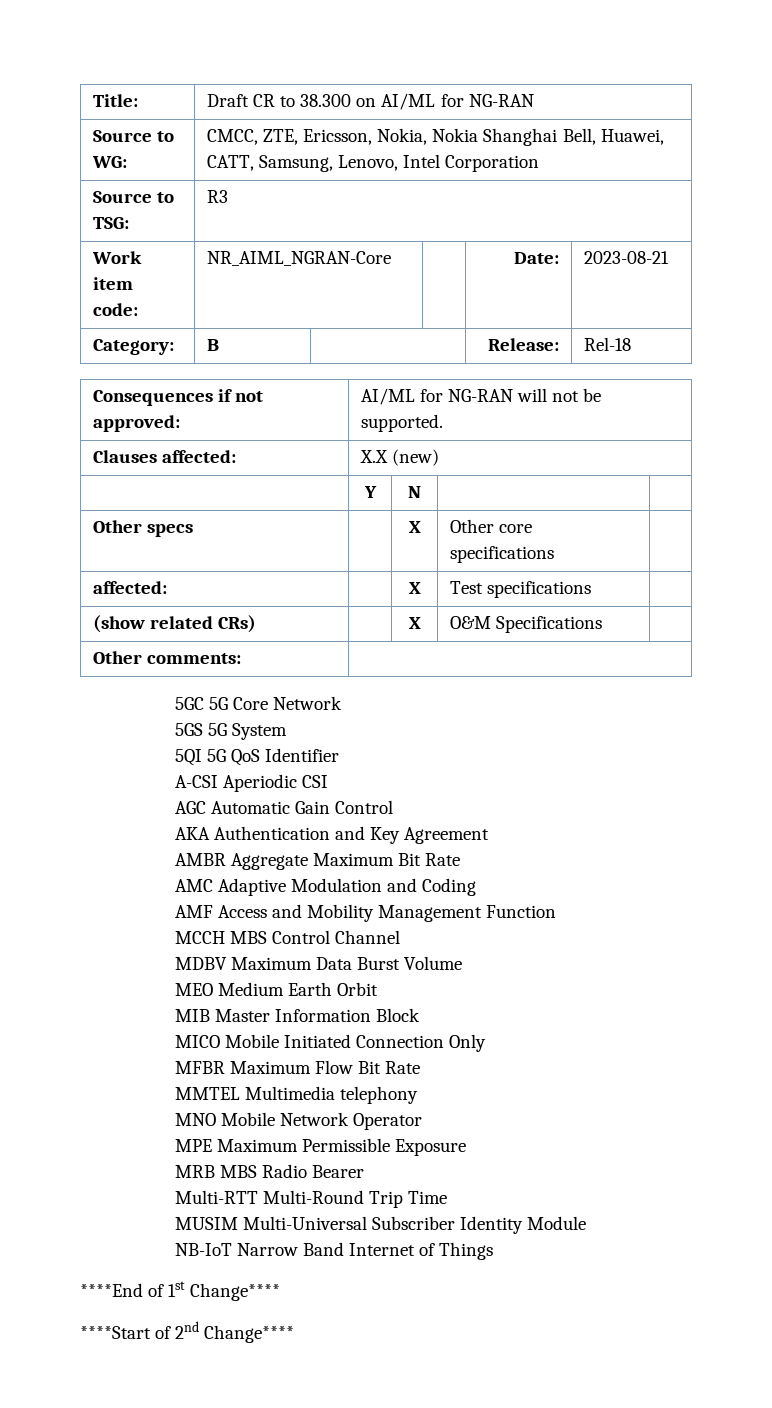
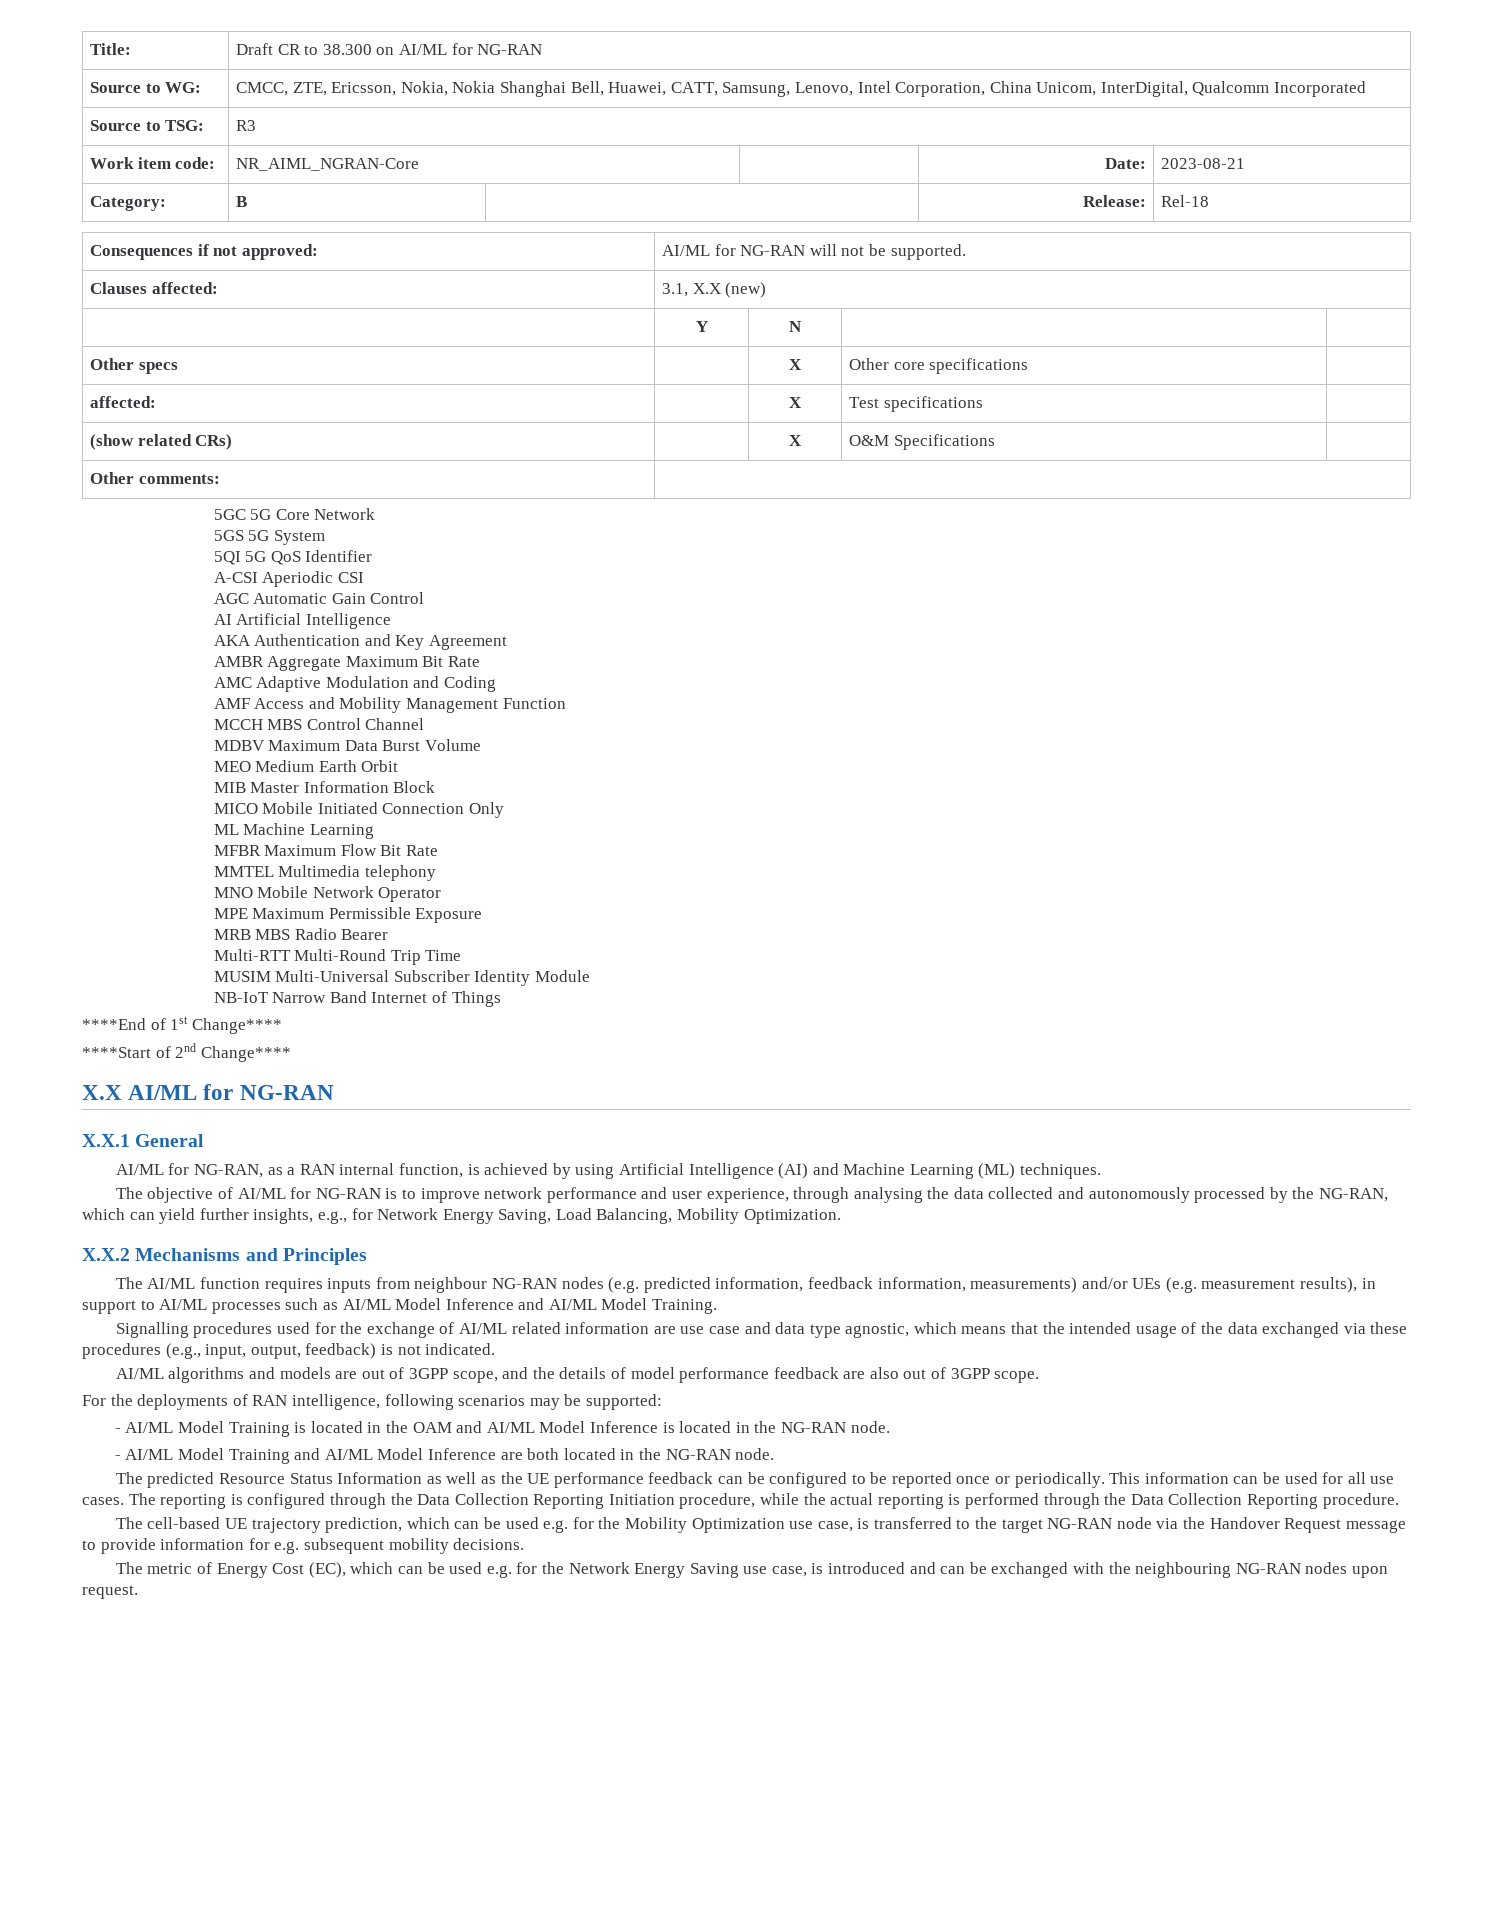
[445,155,540,172] Corporation -> [895,81,1367,97] Corporation, China Unicom, InterDigital, Qualcomm Incorporated
(236, 456) none -> [662,283,689,297] 3.1,
(394, 807) none -> [213,613,391,629] // AI Artificial Intelligence
(487, 1043) none -> [213,823,374,839] // ML Machine Learning
(295, 1334) none -> [82,1084,334,1100] [82,1134,205,1147] [115,1163,1102,1179] [115,1187,1389,1203] [82,1208,841,1224] [82,1248,367,1265] [115,1277,1376,1293] [82,1298,718,1314] [115,1322,1408,1338] [82,1343,496,1359] [115,1367,1040,1383] [82,1394,662,1410] [114,1421,890,1437] [114,1448,775,1464] [115,1472,1395,1488] [82,1493,1399,1509] [115,1517,1406,1533] [82,1538,525,1554] [115,1562,1388,1578] [82,1585,138,1599] // X.X AI/ML for NG-RAN // X.X.1 General // AI/ML for NG-RAN, as a RAN internal function, is achieved by using Artificial Intelligence (AI) and Machine Learning (ML) techniques. // The objective of AI/ML for NG-RAN is to improve network performance and user experience, through analysing the data collected and autonomously processed by the NG-RAN, which can yield further insights, e.g., for Network Energy Saving, Load Balancing, Mobility Optimization. // X.X.2 Mechanisms and Principles // The AI/ML function requires inputs from neighbour NG-RAN nodes (e.g. predicted information, feedback information, measurements) and/or UEs (e.g. measurement results), in support to AI/ML processes such as AI/ML Model Inference and AI/ML Model Training. // Signalling procedures used for the exchange of AI/ML related information are use case and data type agnostic, which means that the intended usage of the data exchanged via these procedures (e.g., input, output, feedback) is not indicated. // AI/ML algorithms and models are out of 3GPP scope, and the details of model performance feedback are also out of 3GPP scope. // For the deployments of RAN intelligence, following scenarios may be supported: // - AI/ML Model Training is located in the OAM and AI/ML Model Inference is located in the NG-RAN node. // - AI/ML Model Training and AI/ML Model Inference are both located in the NG-RAN node. // The predicted Resource Status Information as well as the UE performance feedback can be configured to be reported once or periodically. This information can be used for all use cases. The reporting is configured through the Data Collection Reporting Initiation procedure, while the actual reporting is performed through the Data Collection Reporting procedure. // The cell-based UE trajectory prediction, which can be used e.g. for the Mobility Optimization use case, is transferred to the target NG-RAN node via the Handover Request message to provide information for e.g. subsequent mobility decisions. // The metric of Energy Cost (EC), which can be used e.g. for the Network Energy Saving use case, is introduced and can be exchanged with the neighbouring NG-RAN nodes upon request.

